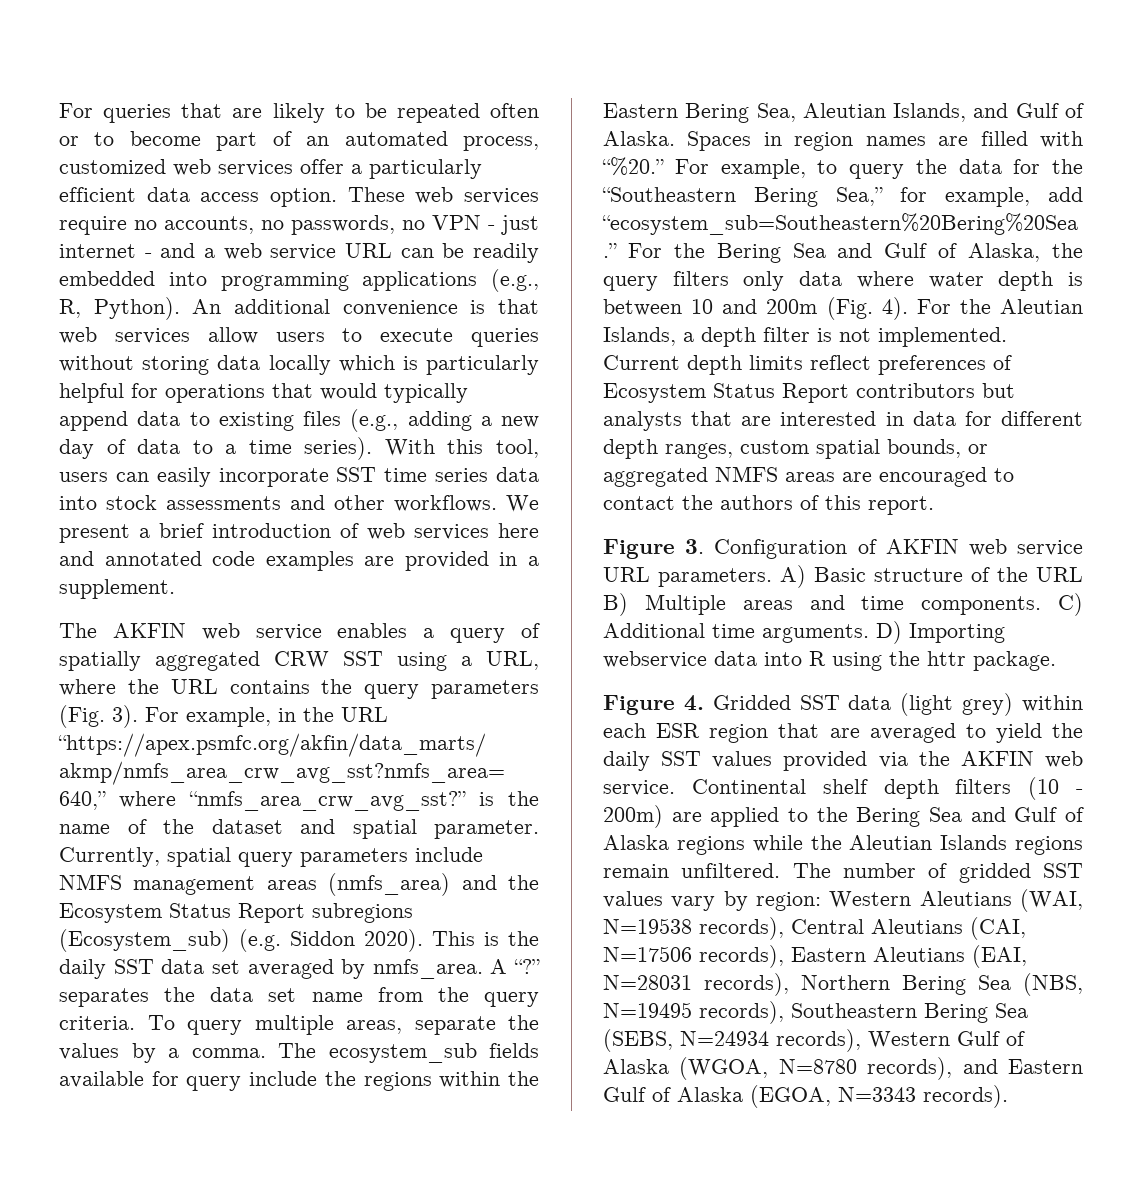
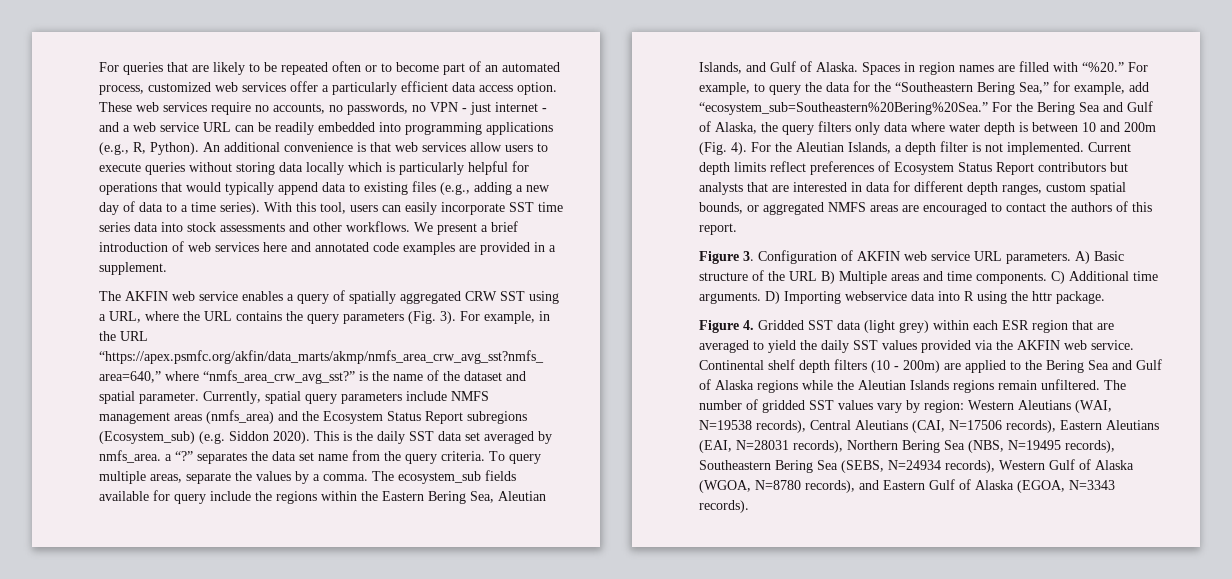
[490,959,508,974] A -> [165,454,172,461] a

